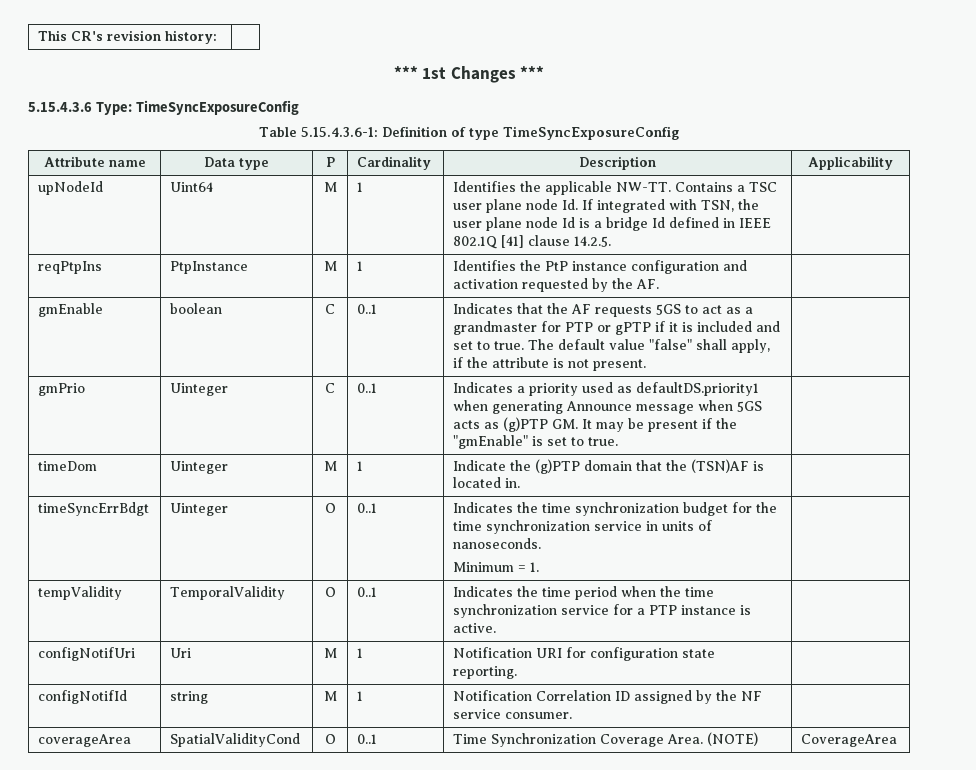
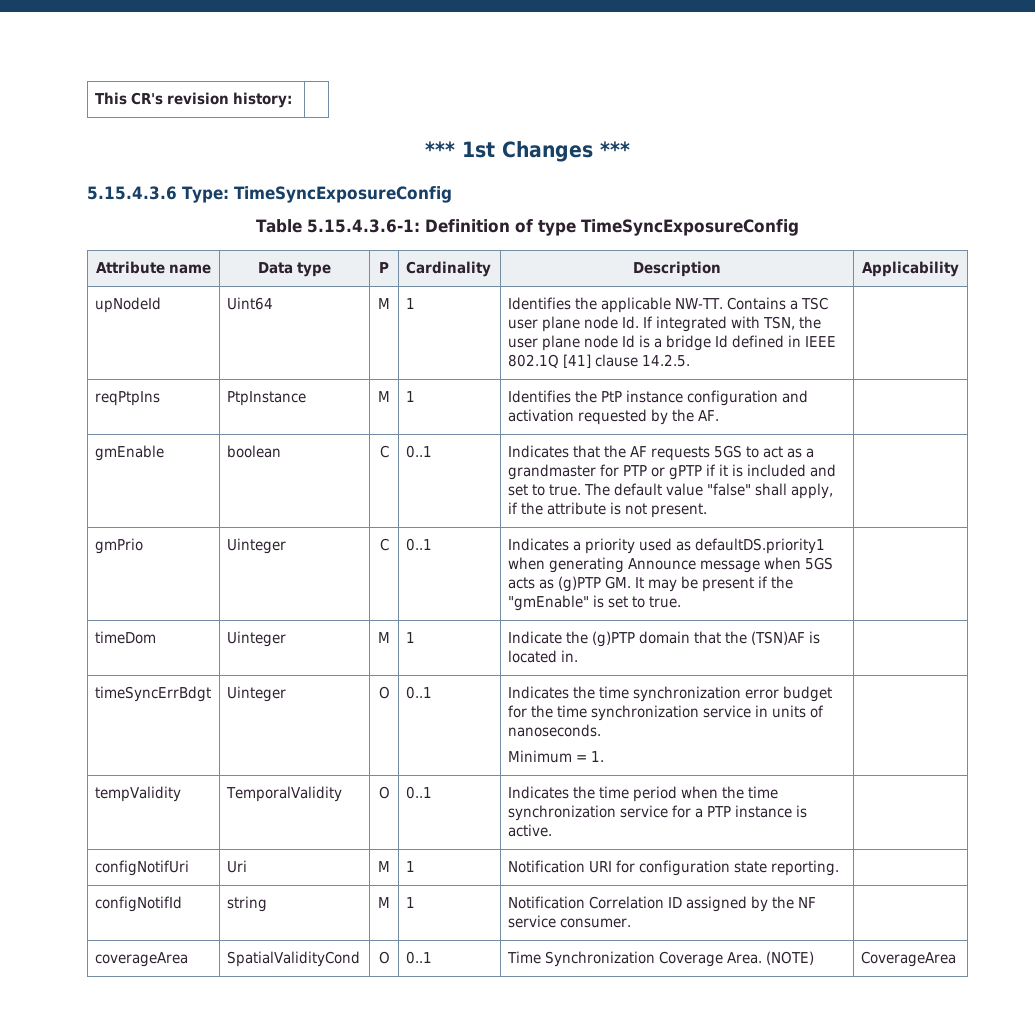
(680, 509) none -> [745,689,780,699] error

